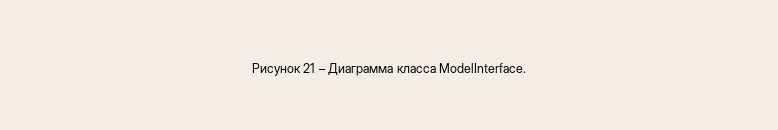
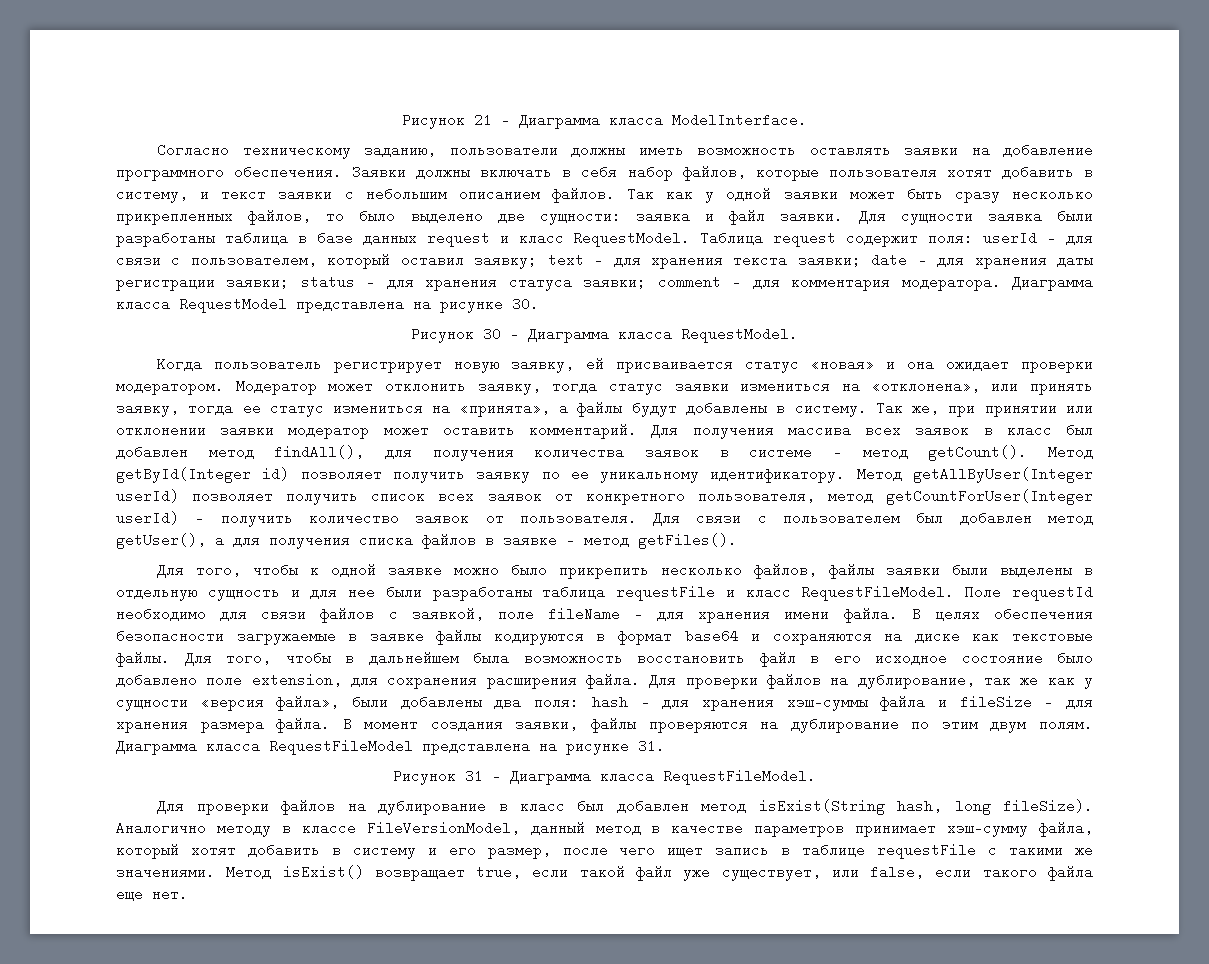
(526, 68) none -> [157,141,1094,159] [116,163,1094,181] [116,185,1093,203] [116,207,1093,225] [116,229,1093,247] [116,251,1093,269] [116,273,1093,291] [116,295,539,313] [411,325,798,343] [157,355,1094,373] [116,377,1093,395] [116,399,1093,417] [116,421,1094,439] [116,443,1093,461] [116,465,1093,483] [116,487,1093,505] [116,509,1093,527] [116,531,737,549] [157,561,1093,579] [116,583,1093,601] [116,605,1093,623] [116,627,1093,645] [116,649,1093,667] [116,671,1094,689] [116,693,1093,711] [116,715,1093,733] [116,737,665,755] [393,767,816,785] [157,797,1093,815] [116,819,1093,837] [116,841,1094,859] [116,863,1094,881] [116,885,188,902] // Согласно техническому заданию, пользователи должны иметь возможность оставлять заявки на добавление программного обеспечения. Заявки должны включать в себя набор файлов, которые пользователя хотят добавить в систему, и текст заявки с небольшим описанием файлов. Так как у одной заявки может быть сразу несколько прикрепленных файлов, то было выделено две сущности: заявка и файл заявки. Для сущности заявка были разработаны таблица в базе данных request и класс RequestModel. Таблица request содержит поля: userId – для связи с пользователем, который оставил заявку; text – для хранения текста заявки; date – для хранения даты регистрации заявки; status – для хранения статуса заявки; comment – для комментария модератора. Диаграмма класса RequestModel представлена на рисунке 30. // Рисунок 30 – Диаграмма класса RequestModel. // Когда пользователь регистрирует новую заявку, ей присваивается статус «новая» и она ожидает проверки модератором. Модератор может отклонить заявку, тогда статус заявки измениться на «отклонена», или принять заявку, тогда ее статус измениться на «принята», а файлы будут добавлены в систему. Так же, при принятии или отклонении заявки модератор может оставить комментарий. Для получения массива всех заявок в класс был добавлен метод findAll(), для получения количества заявок в системе – метод getCount(). Метод getById(Integer id) позволяет получить заявку по ее уникальному идентификатору. Метод getAllByUser(Integer userId) позволяет получить список всех заявок от конкретного пользователя, метод getCountForUser(Integer userId) – получить количество заявок от пользователя. Для связи с пользователем был добавлен метод getUser(), а для получения списка файлов в заявке – метод getFiles(). // Для того, чтобы к одной заявке можно было прикрепить несколько файлов, файлы заявки были выделены в отдельную сущность и для нее были разработаны таблица requestFile и класс RequestFileModel. Поле requestId необходимо для связи файлов с заявкой, поле fileName – для хранения имени файла. В целях обеспечения безопасности загружаемые в заявке файлы кодируются в формат base64 и сохраняются на диске как текстовые файлы. Для того, чтобы в дальнейшем была возможность восстановить файл в его исходное состояние было добавлено поле extension, для сохранения расширения файла. Для проверки файлов на дублирование, так же как у сущности «версия файла», были добавлены два поля: hash – для хранения хэш-суммы файла и fileSize – для хранения размера файла. В момент создания заявки, файлы проверяются на дублирование по этим двум полям. Диаграмма класса RequestFileModel представлена на рисунке 31. // Рисунок 31 – Диаграмма класса RequestFileModel. // Для проверки файлов на дублирование в класс был добавлен метод isExist(String hash, long fileSize). Аналогично методу в классе FileVersionModel, данный метод в качестве параметров принимает хэш-сумму файла, который хотят добавить в систему и его размер, после чего ищет запись в таблице requestFile с такими же значениями. Метод isExist() возвращает true, если такой файл уже существует, или false, если такого файла еще нет.

